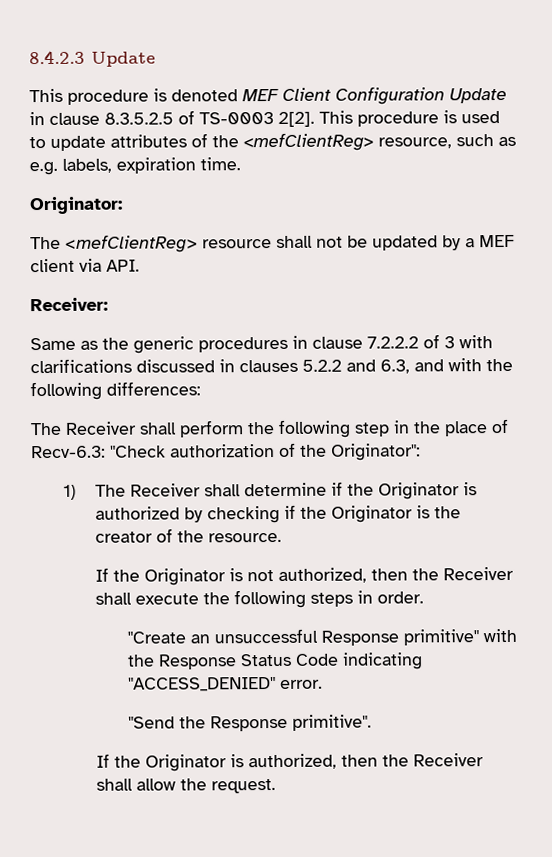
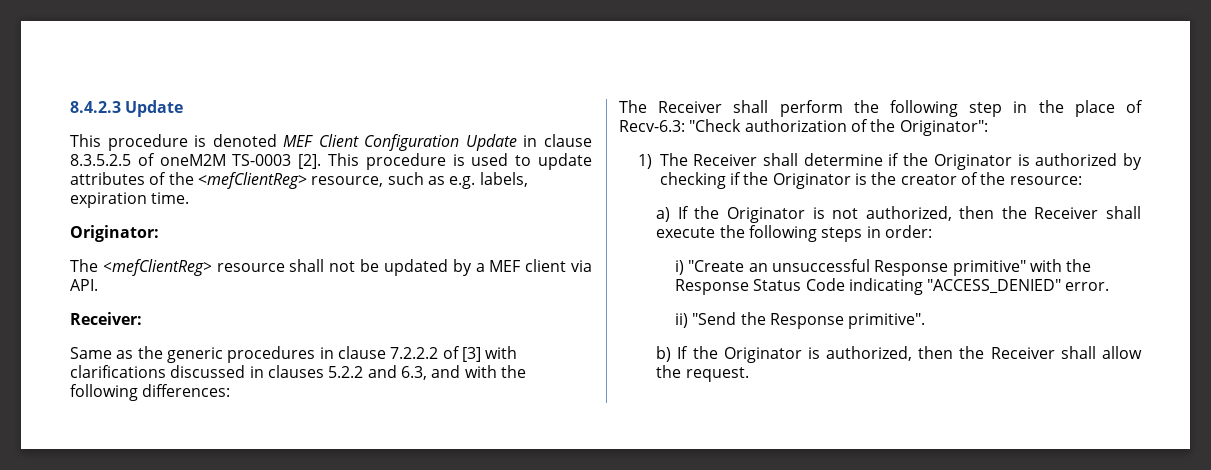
[199,111,315,127] TS-0003 2[2]. -> [159,154,322,169] oneM2M TS-0003 [2].
[444,336,455,349] 3 -> [461,347,481,362] [3]
[207,532,282,543] resource. // -> [1009,176,1082,185] [656,207,671,222] resource: // a)
[376,591,424,604] order. // -> [884,225,932,238] [674,260,684,275] order: // i)
(323, 684) none -> [674,313,688,328] ii)
(372, 722) none -> [656,346,672,362] b)

